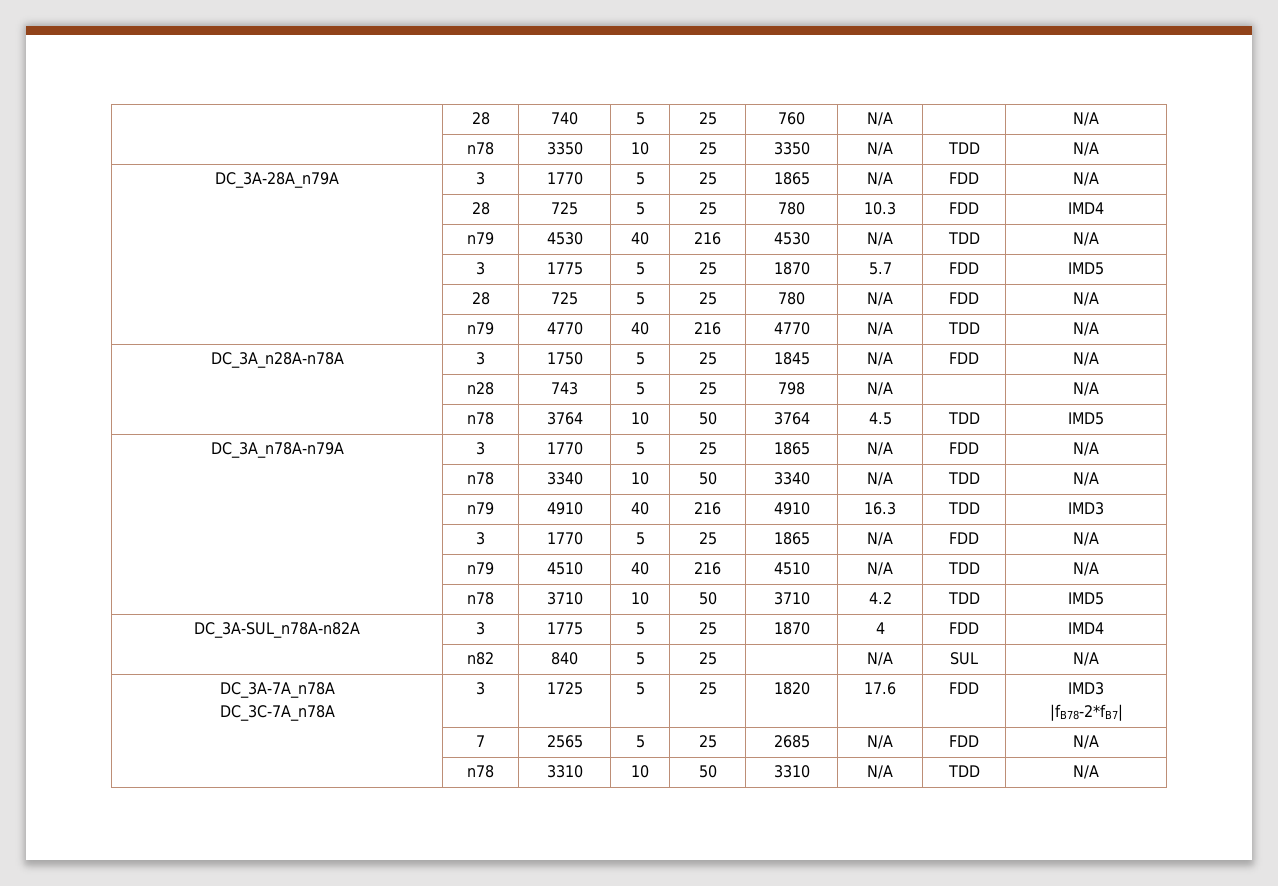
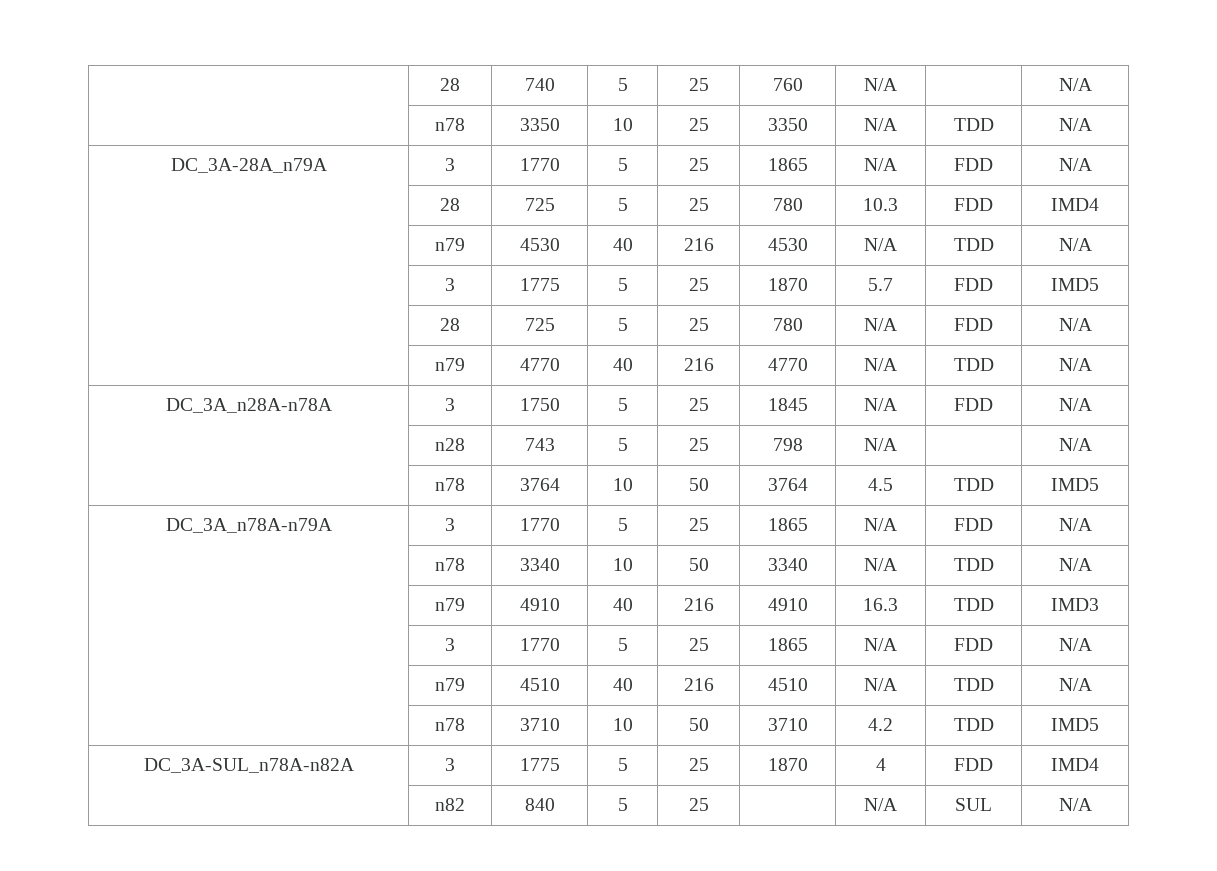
[219,682,335,698] [219,705,335,721] [476,682,485,695] [546,682,583,695] [635,682,645,695] [698,682,717,695] [773,682,810,695] [864,682,896,695] [949,682,979,694] [1068,682,1104,695] [1049,704,1123,721] [476,735,485,747] [546,735,583,748] [635,735,645,748] [698,735,717,748] [773,735,810,748] [867,735,893,749] [949,735,979,747] [1073,735,1099,749] [467,765,494,778] [546,765,583,778] [631,765,649,778] [698,765,717,778] [773,765,810,778] [867,765,893,779] [947,765,980,777] [1073,765,1099,779] // DC_3A-7A_n78A // DC_3C-7A_n78A | 3 | 1725 | 5 | 25 | 1820 | 17.6 | FDD | IMD3 // |fB78-2*fB7| // | 7 | 2565 | 5 | 25 | 2685 | N/A | FDD | N/A // | n78 | 3310 | 10 | 50 | 3310 | N/A | TDD | N/A -> (1092, 804) none

